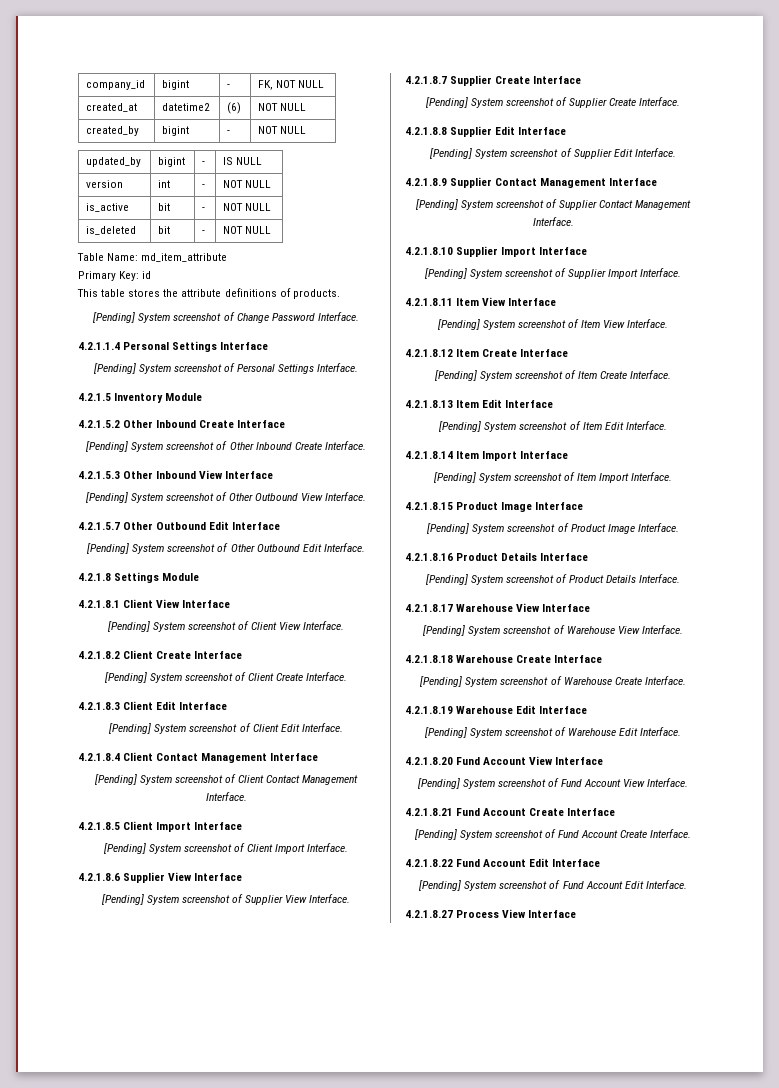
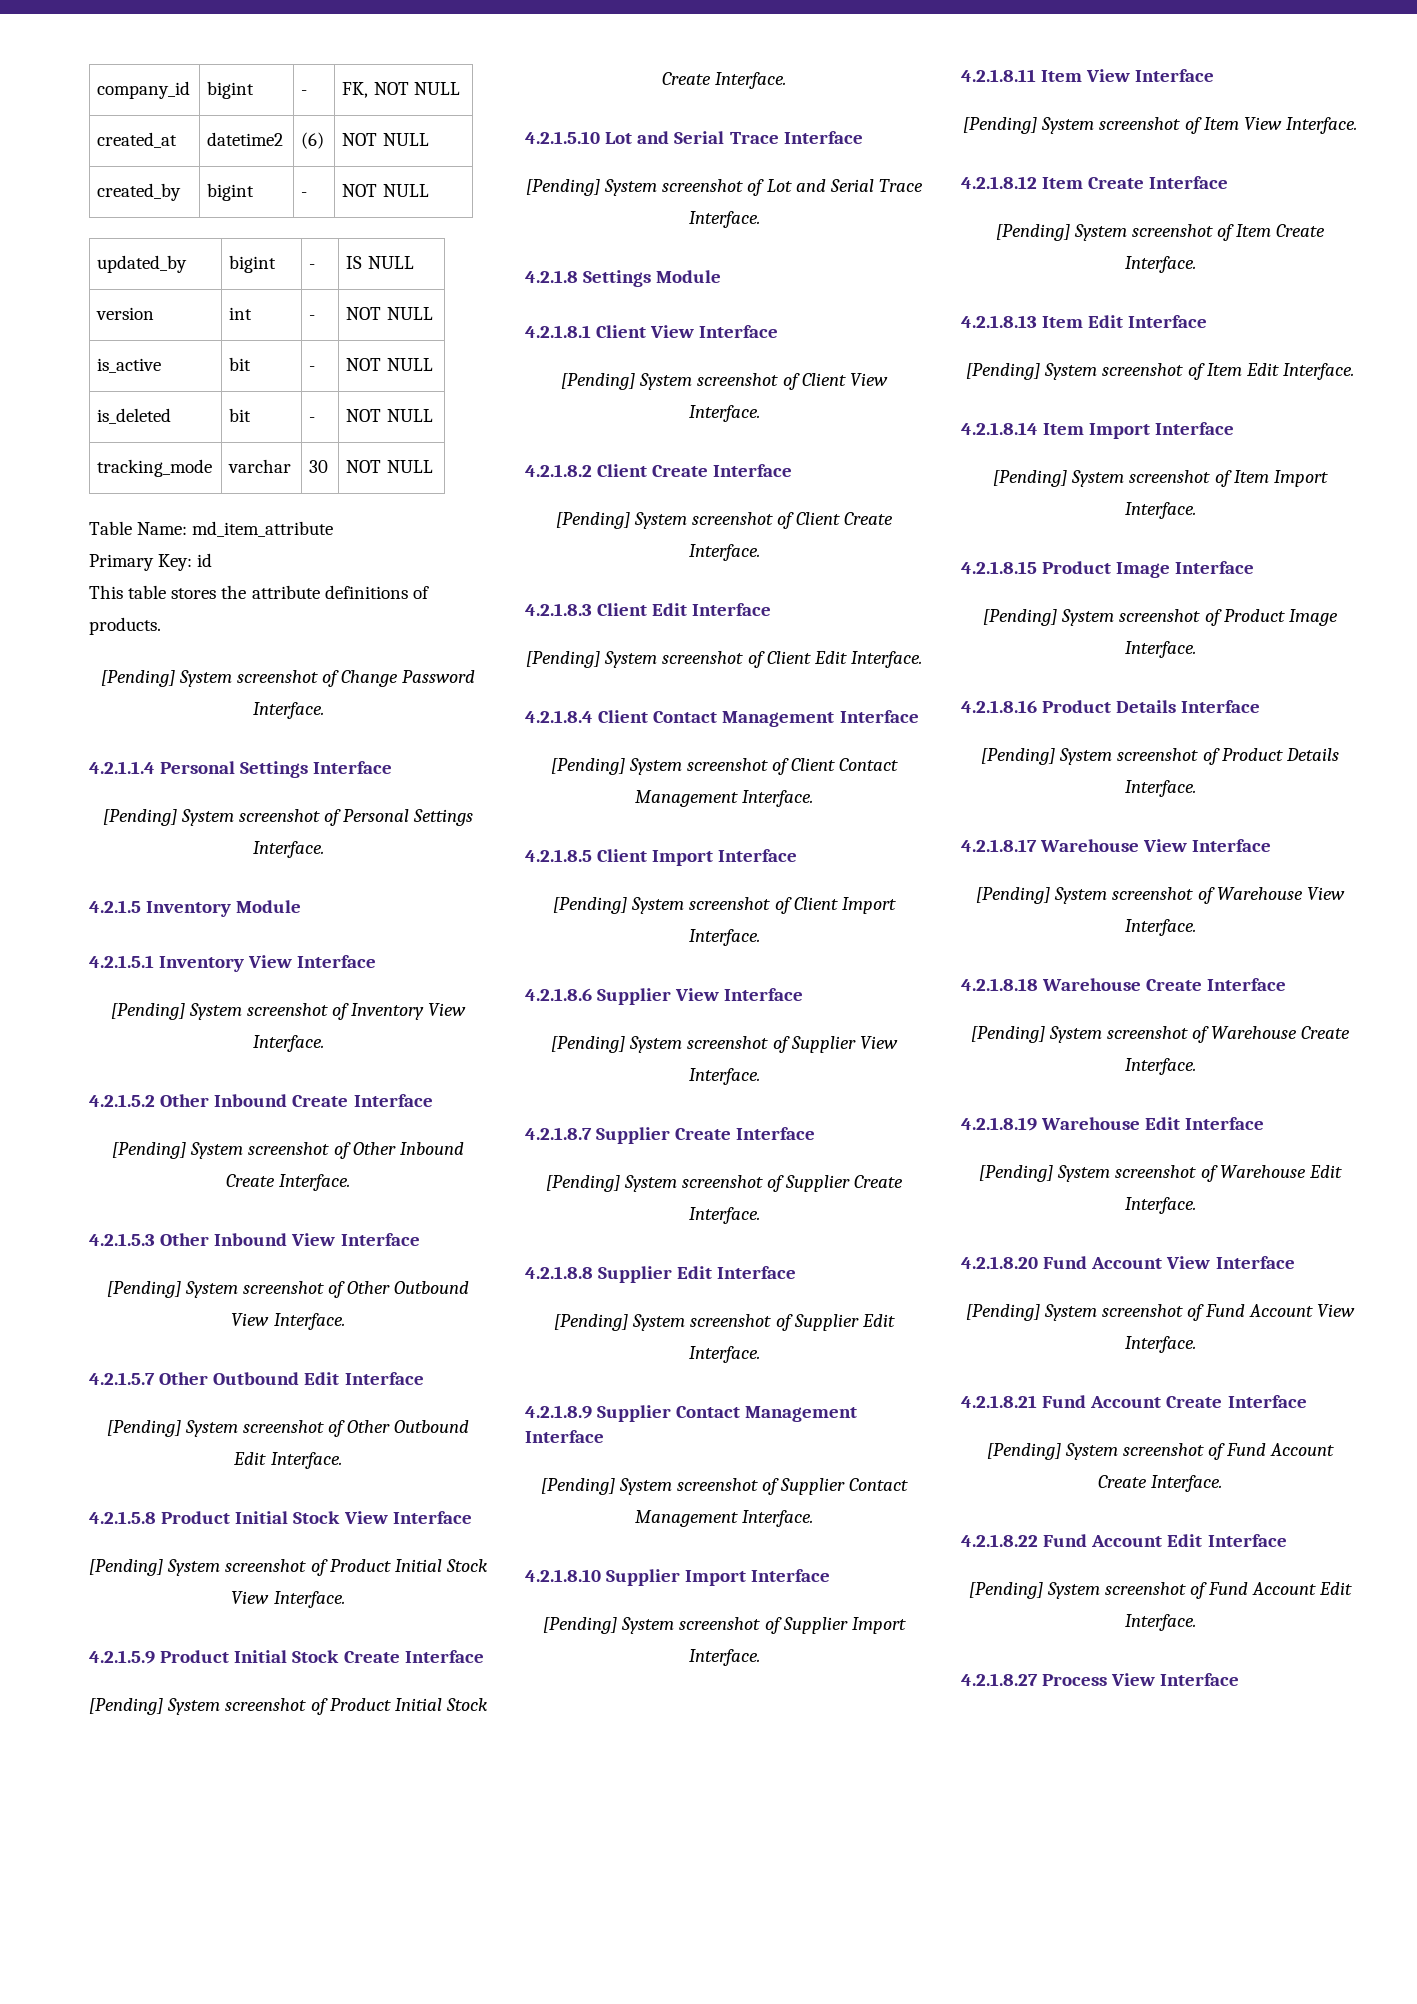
(272, 230) none -> [97,459,213,477] [228,459,292,473] [309,460,329,473] [346,460,433,473] // tracking_mode | varchar | 30 | NOT NULL
(203, 397) none -> [89,955,377,972] [110,1003,467,1020] [252,1035,324,1052] // 4.2.1.5.1 Inventory View Interface // [Pending] System screenshot of Inventory View Interface.
(365, 547) none -> [89,1511,472,1524] [89,1559,488,1576] [231,1591,345,1608] [89,1650,484,1664] [89,1698,488,1715] [661,72,787,89] [525,131,863,144] [526,179,923,196] [688,211,760,228] // 4.2.1.5.8 Product Initial Stock View Interface // [Pending] System screenshot of Product Initial Stock View Interface. // 4.2.1.5.9 Product Initial Stock Create Interface // [Pending] System screenshot of Product Initial Stock Create Interface. // 4.2.1.5.10 Lot and Serial Trace Interface // [Pending] System screenshot of Lot and Serial Trace Interface.

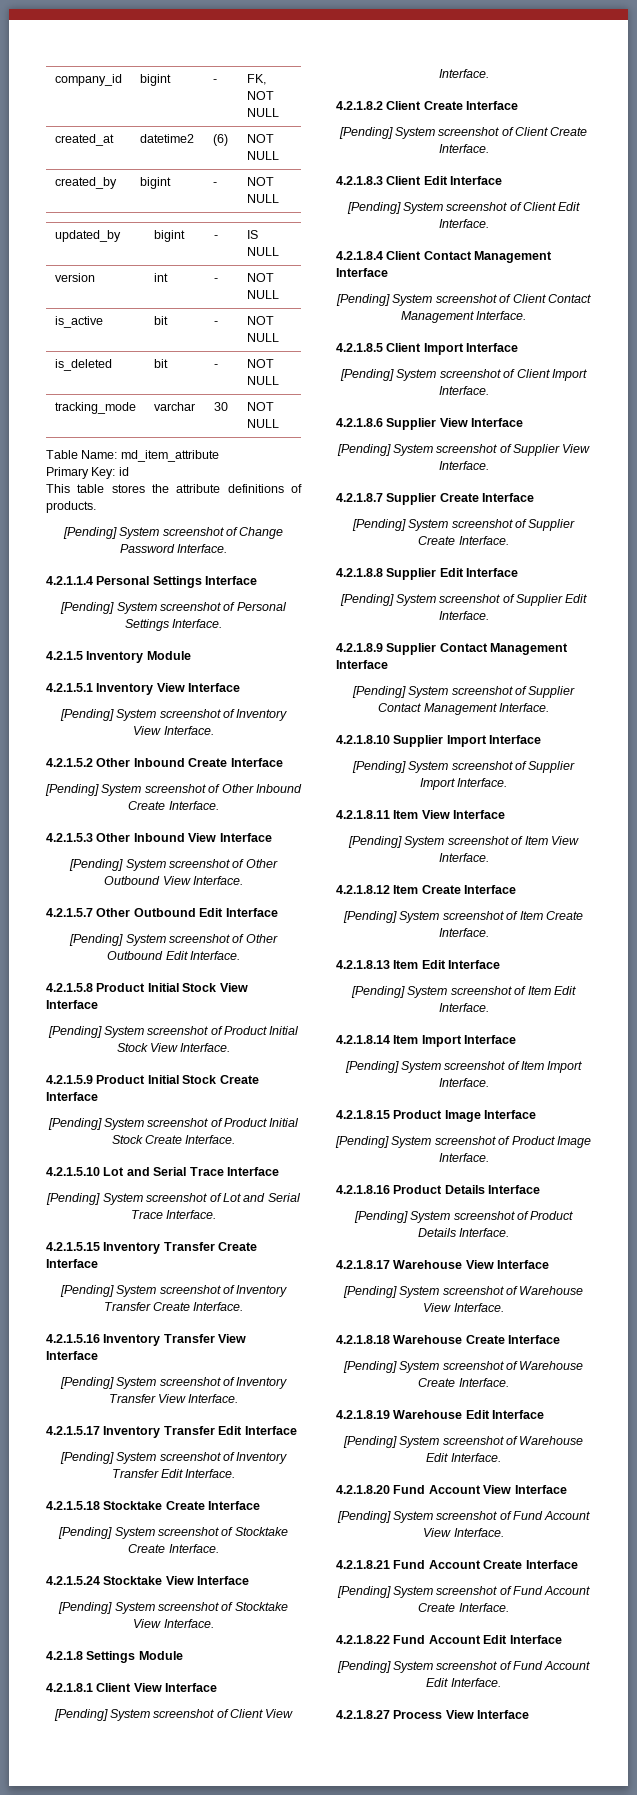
(760, 219) none -> [46,1242,258,1254] [46,1259,98,1268] [59,1285,288,1297] [103,1302,244,1311] [46,1334,247,1346] [46,1351,98,1360] [59,1377,288,1389] [108,1394,239,1403] [46,1426,297,1438] [59,1452,288,1464] [111,1469,236,1478] [46,1501,261,1510] [58,1527,288,1539] [128,1544,219,1553] [46,1576,250,1585] [58,1602,288,1614] [133,1619,214,1628] // 4.2.1.5.15 Inventory Transfer Create Interface // [Pending] System screenshot of Inventory Transfer Create Interface. // 4.2.1.5.16 Inventory Transfer View Interface // [Pending] System screenshot of Inventory Transfer View Interface. // 4.2.1.5.17 Inventory Transfer Edit Interface // [Pending] System screenshot of Inventory Transfer Edit Interface. // 4.2.1.5.18 Stocktake Create Interface // [Pending] System screenshot of Stocktake Create Interface. // 4.2.1.5.24 Stocktake View Interface // [Pending] System screenshot of Stocktake View Interface.

